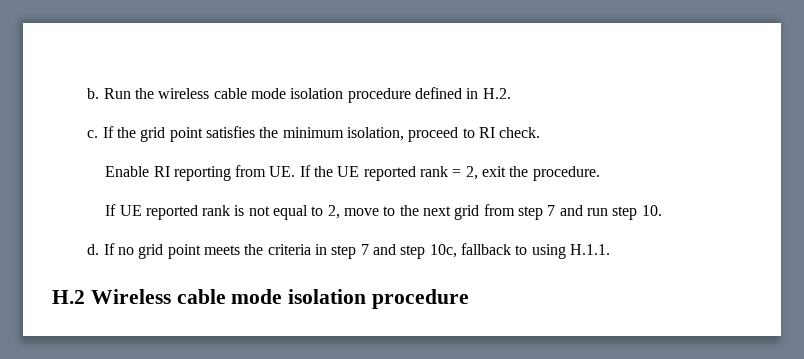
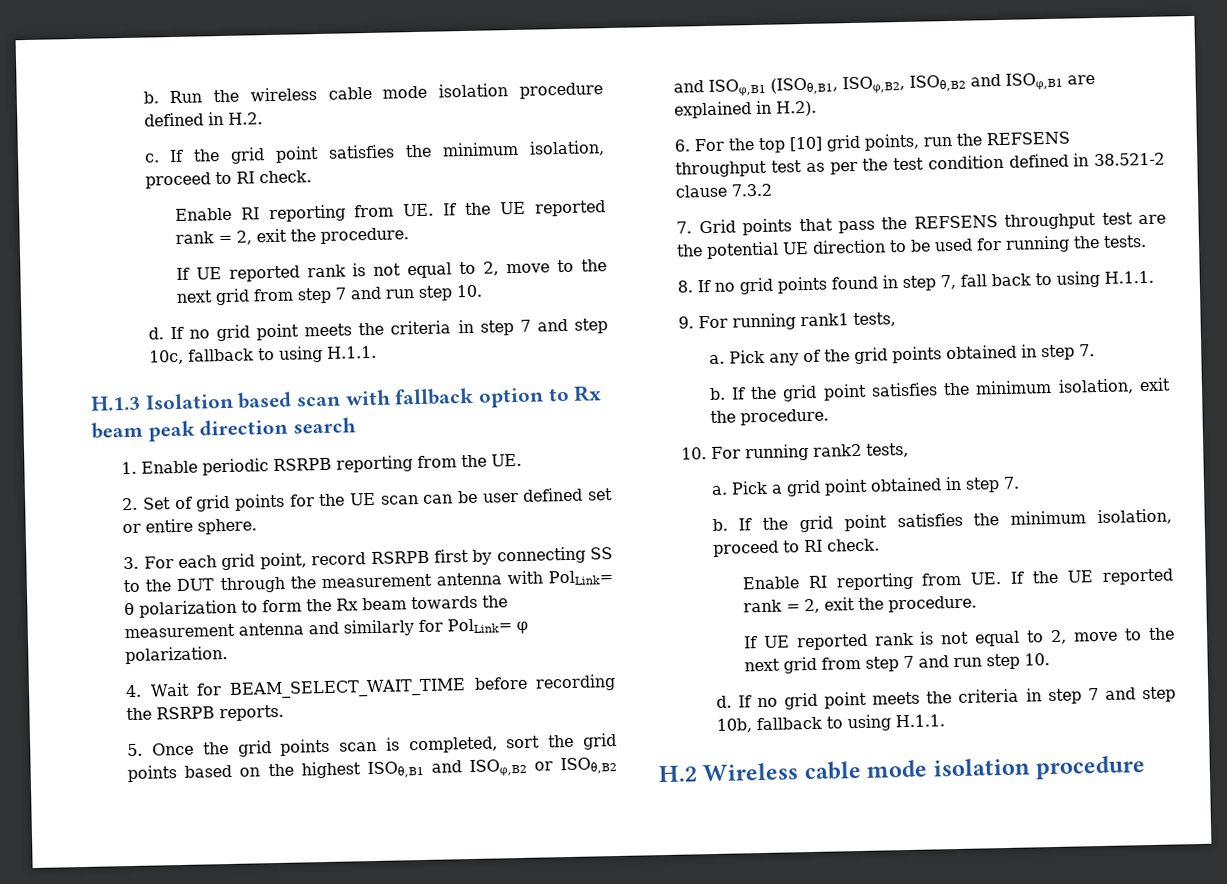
(610, 249) none -> [90,385,603,411] [91,417,357,442] [121,453,523,476] [122,487,613,512] [122,518,258,535] [123,546,613,571] [123,570,613,594] [124,595,509,618] [124,618,529,639] [125,645,229,665] [125,674,616,699] [126,704,285,722] [127,733,617,757] [127,757,617,783] [673,72,1096,97] [674,100,818,119] [674,131,1071,153] [675,152,1165,178] [675,183,773,198] [676,212,1166,236] [676,234,1148,260] [677,270,1155,295] [678,312,897,331] [708,344,1095,366] [708,377,1171,402] [709,408,829,426] [681,442,910,462] [710,476,1020,497] [711,508,1172,533] [712,538,880,557] [741,568,1174,591] [742,595,977,614] [743,627,1176,651] [743,653,1050,674] [715,686,1176,710] [715,714,945,733] // H.1.3 Isolation based scan with fallback option to Rx beam peak direction search // 1. Enable periodic RSRPB reporting from the UE. // 2. Set of grid points for the UE scan can be user defined set or entire sphere. // 3. For each grid point, record RSRPB first by connecting SS to the DUT through the measurement antenna with PolLink= θ polarization to form the Rx beam towards the measurement antenna and similarly for PolLink= φ polarization. // 4. Wait for BEAM_SELECT_WAIT_TIME before recording the RSRPB reports. // 5. Once the grid points scan is completed, sort the grid points based on the highest ISOθ,B1 and ISOφ,B2 or ISOθ,B2 and ISOφ,B1 (ISOθ,B1, ISOφ,B2, ISOθ,B2 and ISOφ,B1 are explained in H.2). // 6. For the top [10] grid points, run the REFSENS throughput test as per the test condition defined in 38.521-2 clause 7.3.2 // 7. Grid points that pass the REFSENS throughput test are the potential UE direction to be used for running the tests. // 8. If no grid points found in step 7, fall back to using H.1.1. // 9. For running rank1 tests, // a. Pick any of the grid points obtained in step 7. // b. If the grid point satisfies the minimum isolation, exit the procedure. // 10. For running rank2 tests, // a. Pick a grid point obtained in step 7. // b. If the grid point satisfies the minimum isolation, proceed to RI check. // Enable RI reporting from UE. If the UE reported rank = 2, exit the procedure. // If UE reported rank is not equal to 2, move to the next grid from step 7 and run step 10. // d. If no grid point meets the criteria in step 7 and step 10b, fallback to using H.1.1.

